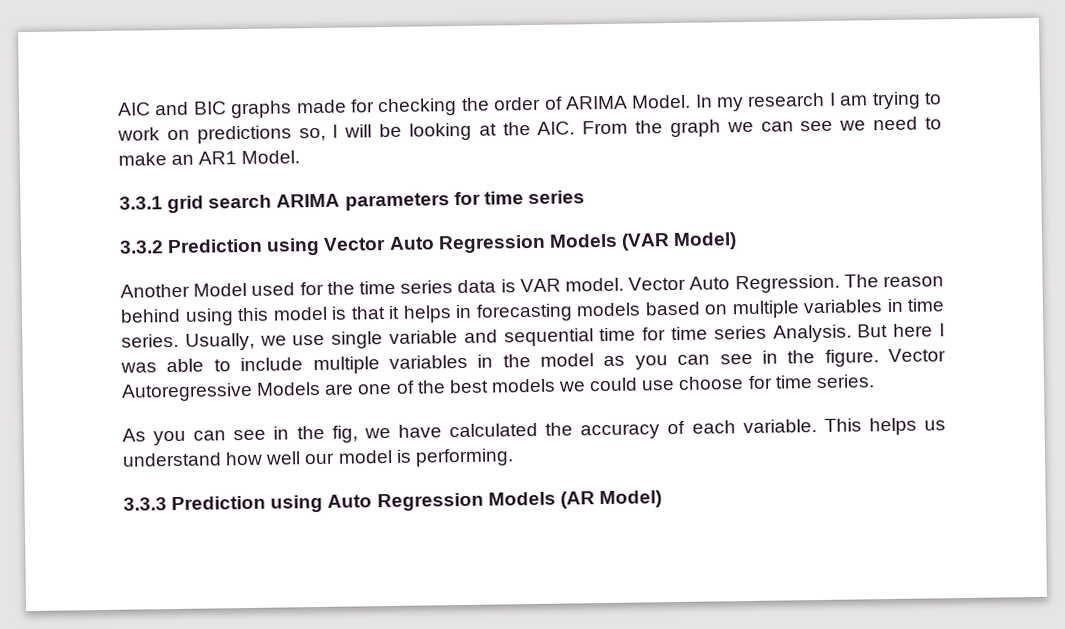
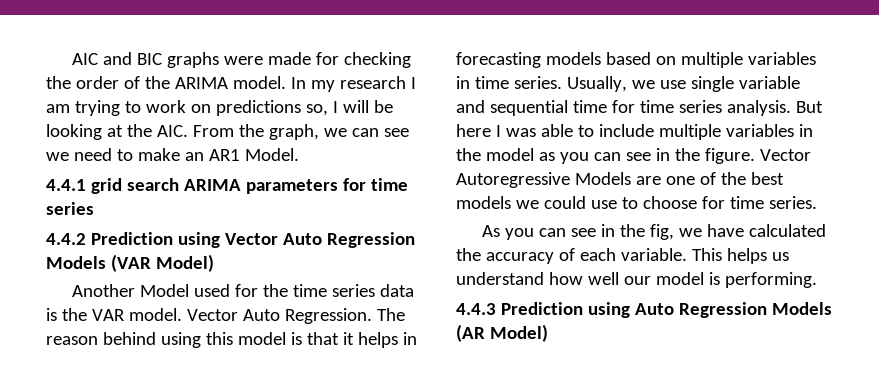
(293, 109) none -> [224,56,264,65] were
[564,94,692,110] ARIMA Model. -> [144,76,286,89] the ARIMA model.
[669,119,721,138] graph -> [268,124,319,140] graph,
[119,196,163,210] 3.3.1 -> [46,179,86,191] 4.4.1
[119,240,164,254] 3.3.2 -> [46,233,86,245] 4.4.2
(516, 286) none -> [61,308,87,321] the
[772,324,852,343] Analysis. -> [726,100,791,116] analysis.
(676, 385) none -> [621,197,638,209] to
[123,497,167,511] 3.3.3 -> [456,303,496,315] 4.4.3

